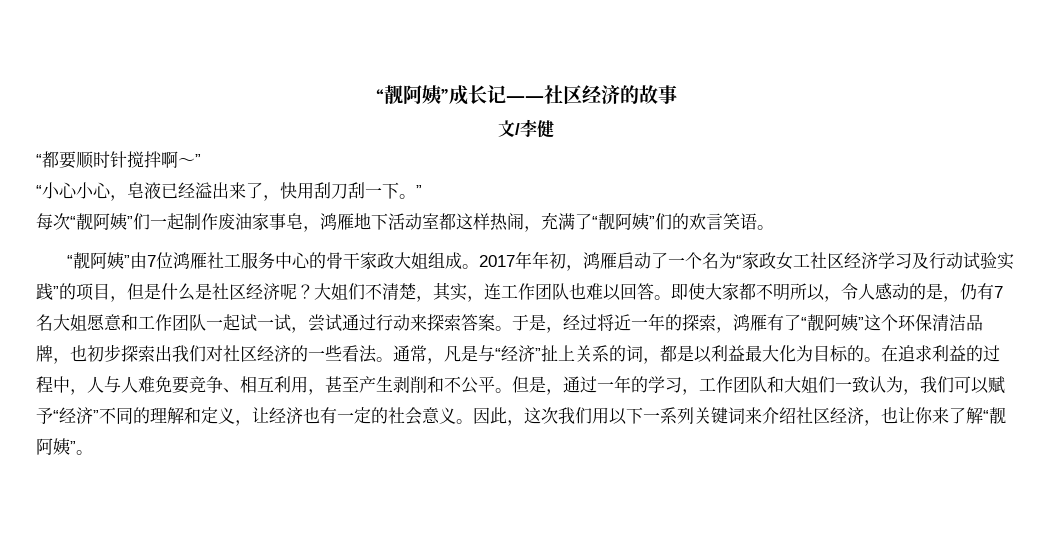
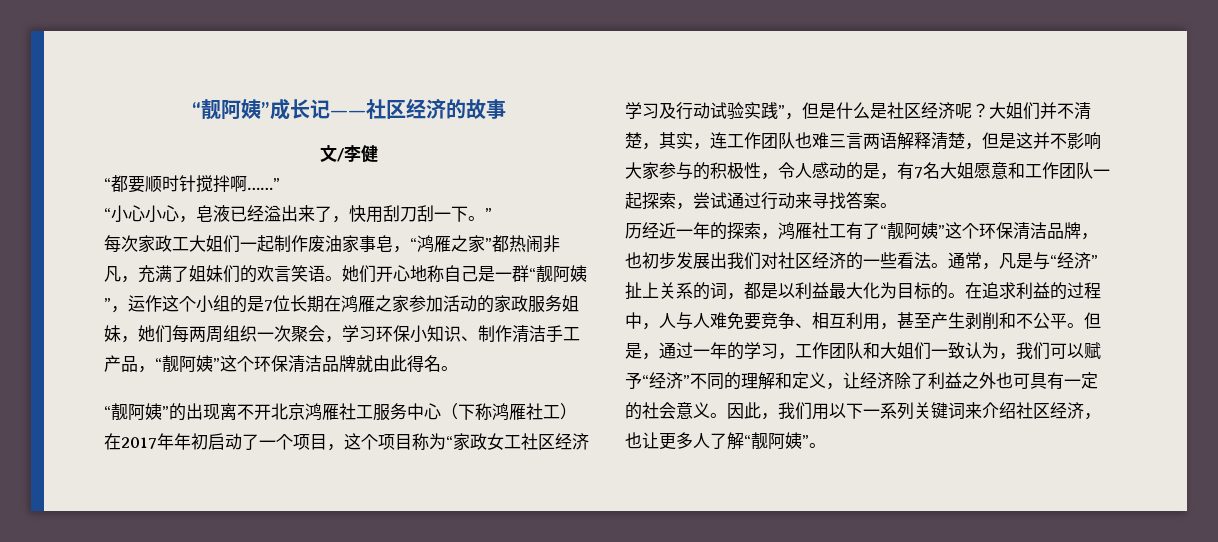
[178,154,201,166] ～” -> [247,178,280,190] ……”
[70,213,133,230] “靓阿姨” -> [138,235,223,253] 家政工大姐
[320,212,774,232] [66,252,479,270] 鸿雁地下活动室都这样热闹，充满了“靓阿姨”们的欢言笑语。 // “靓阿姨”由7位鸿雁社工服务中心的骨干家政大姐组成。 -> [410,235,560,253] [104,265,587,283] [104,295,579,313] [104,325,580,343] [104,355,458,373] [104,403,577,421] [104,433,121,450] “鸿雁之家”都热闹非凡，充满了姐妹们的欢言笑语。她们开心地称自己是一群“靓阿姨”，运作这个小组的是7位长期在鸿雁之家参加活动的家政服务姐妹，她们每两周组织一次聚会，学习环保小知识、制作清洁手工产品，“靓阿姨”这个环保清洁品牌就由此得名。 // “靓阿姨”的出现离不开北京鸿雁社工服务中心（下称鸿雁社工）在
[565,252,617,271] ，鸿雁 -> (208, 441) none
[701,252,719,269] 名 -> [293,433,429,451] 项目，这个项目称
[59,283,110,301] 的项目 -> (785, 111) none
(365, 291) none -> [1040,102,1057,119] 并
[603,283,825,301] 以回答。即使大家都不明所以 -> [829,132,1101,150] [625,162,761,180] 三言两语解释清楚，但是这并不影响大家参与的积极性
[960,283,977,300] 仍 -> (897, 176) none
[240,314,291,332] 试一试 -> [642,192,676,210] 探索
[427,314,461,331] 探索 -> [812,192,846,209] 寻找
[512,314,614,333] 于是，经过将 -> [625,222,659,239] // 历经
(767, 322) none -> [812,222,846,239] 社工
[121,345,155,362] 探索 -> [676,252,710,269] 发展
[303,407,320,424] 也 -> [894,372,1047,389] 除了利益之外也可具
[524,407,558,424] 这次 -> (778, 416) none
[915,407,949,424] 你来 -> [659,432,710,450] 更多人

